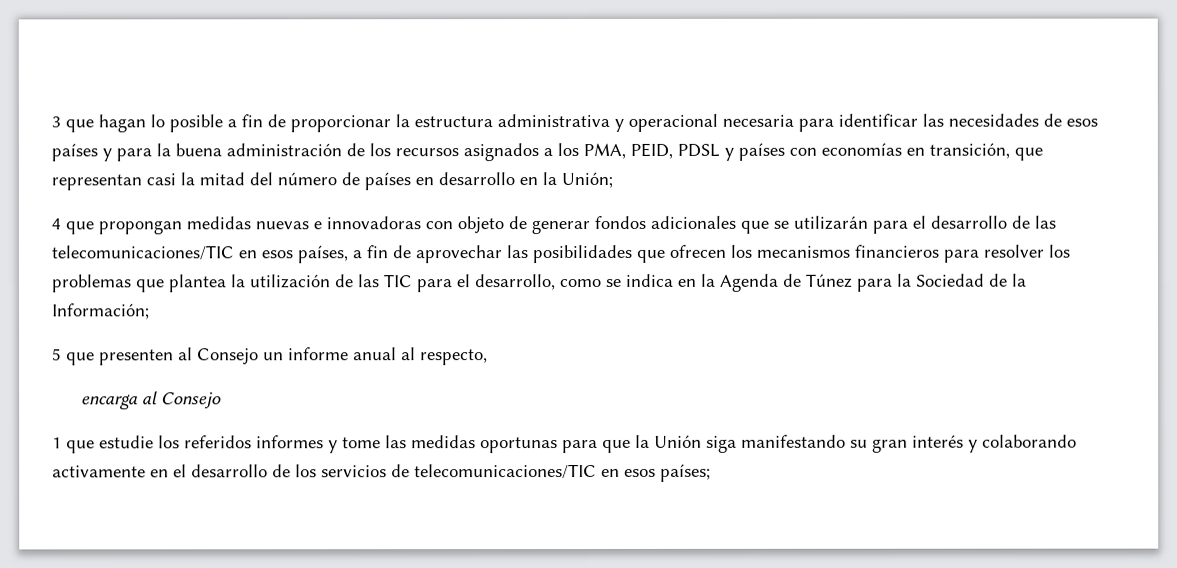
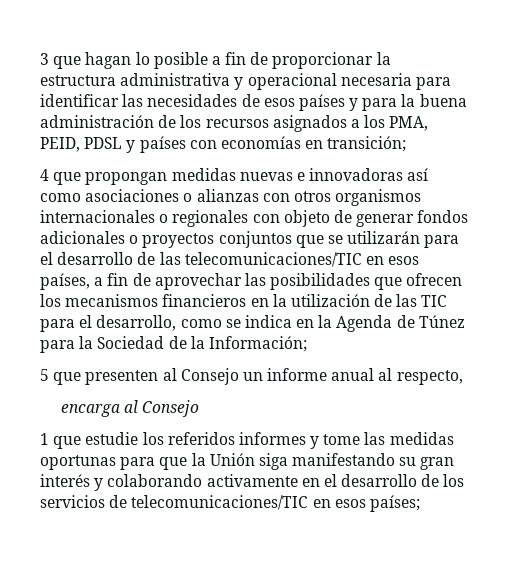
[929,142,1043,161] [51,171,613,191] transición, que representan casi la mitad del número de países en desarrollo en la Unión; -> [327,136,407,152] transición;
(421, 223) none -> [407,168,429,181] [40,189,422,206] [40,210,249,227] así como asociaciones o alianzas con otros organismos internacionales o regionales
(736, 222) none -> [129,231,292,248] o proyectos conjuntos
[943,244,1070,263] [51,274,227,293] para resolver los problemas que plantea -> [250,298,269,307] en

